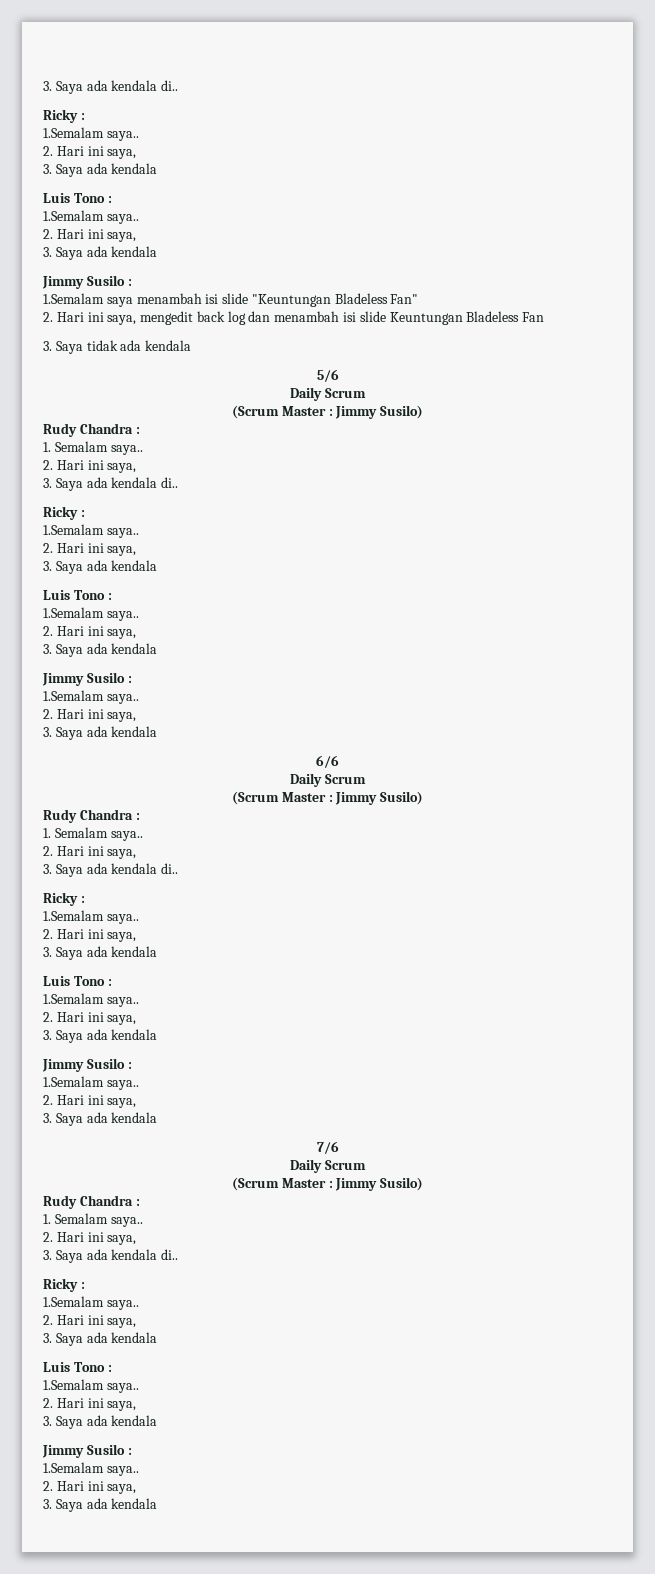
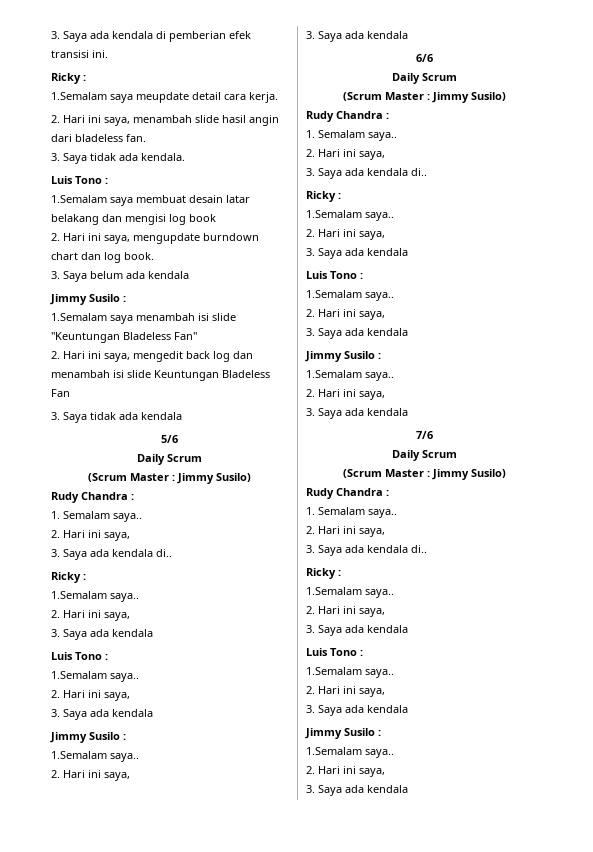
[43,80,179,94] [43,109,85,123] [43,127,139,141] [43,146,137,159] [43,163,158,177] [43,193,112,203] [43,210,139,224] [43,229,137,242] [43,247,83,260] 3. Saya ada kendala di.. // Ricky : // 1.Semalam saya.. // 2. Hari ini saya, // 3. Saya ada kendala // Luis Tono : // 1.Semalam saya.. // 2. Hari ini saya, // 3. Saya -> [51,31,251,42] [51,50,108,58] [51,73,86,84] [51,92,278,103] [51,115,279,126] [51,134,146,142] [51,153,185,164] [51,176,108,184] [51,195,250,206] [51,214,216,225] [51,233,259,244] [51,252,154,263] [51,271,123,282] 3. Saya ada kendala di pemberian efek transisi ini. // Ricky : // 1.Semalam saya meupdate detail cara kerja. // 2. Hari ini saya, menambah slide hasil angin dari bladeless fan. // 3. Saya tidak ada kendala. // Luis Tono : // 1.Semalam saya membuat desain latar belakang dan mengisi log book // 2. Hari ini saya, mengupdate burndown chart dan log book. // 3. Saya belum

